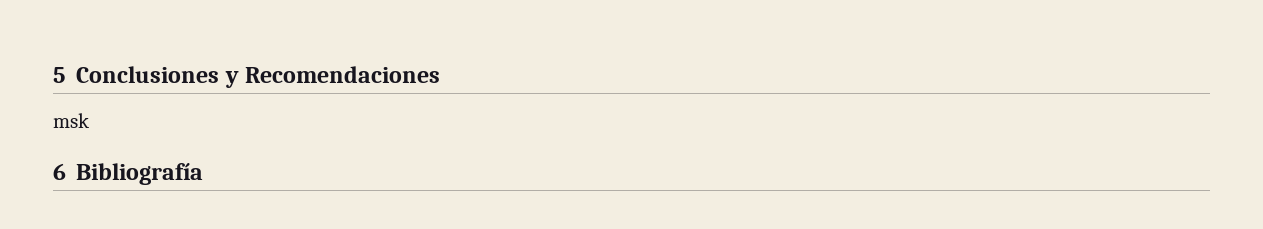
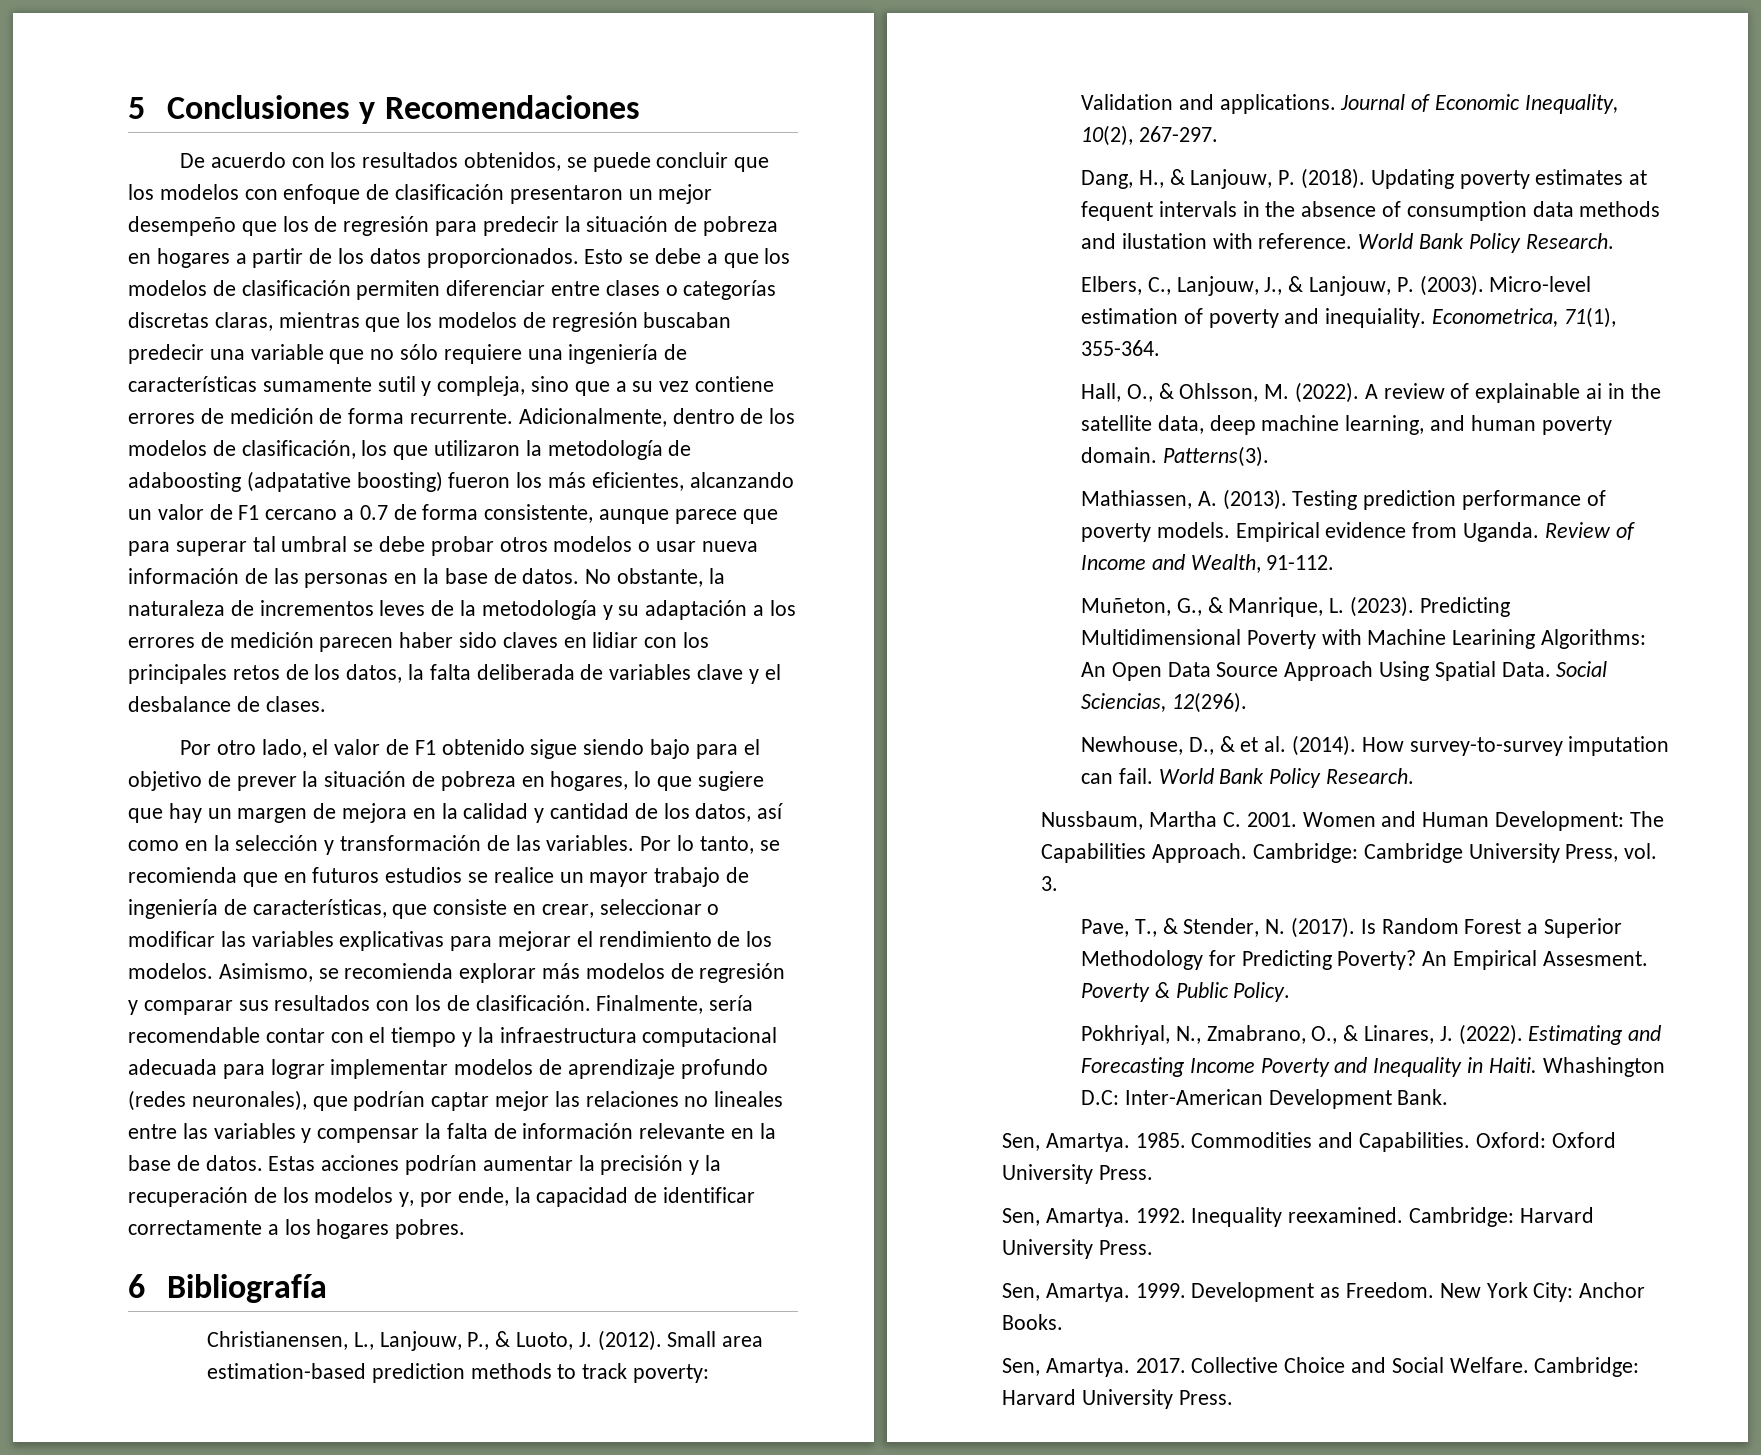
[53,113,90,128] [53,163,204,185] msk // 6 Bibliografía -> [179,152,770,172] [128,184,713,204] [128,216,779,236] [128,248,791,268] [128,280,777,300] [128,312,732,332] [128,344,688,364] [128,376,775,396] [128,408,796,427] [128,440,692,460] [128,471,794,492] [128,504,778,524] [128,536,758,556] [128,568,725,588] [128,600,796,620] [128,632,710,652] [128,664,781,684] [128,696,326,712] [179,739,760,759] [128,771,764,791] [128,803,784,823] [128,835,780,855] [128,867,750,887] [128,899,720,919] [128,931,773,951] [128,963,786,983] [128,995,754,1015] [128,1027,778,1047] [128,1059,768,1079] [128,1090,784,1111] [128,1123,776,1143] [128,1155,722,1175] [128,1187,756,1207] [128,1219,466,1239] [128,1274,328,1303] [206,1330,764,1351] [206,1363,709,1383] [1080,94,1618,114] [1080,125,1218,146] [1080,168,1648,189] [1080,201,1661,221] [1080,233,1614,253] [1080,275,1592,296] [1080,307,1616,328] [1080,340,1160,356] [1080,382,1661,403] [1080,415,1612,435] [1080,446,1269,467] [1080,489,1606,510] [1080,522,1635,542] [1080,554,1335,573] [1080,596,1510,617] [1080,629,1646,649] [1080,661,1608,681] [1080,692,1247,713] [1080,735,1670,756] [1080,768,1414,788] [1041,811,1664,831] [1041,843,1658,863] [1041,876,1059,891] [1080,917,1622,938] [1080,950,1648,970] [1080,982,1291,1002] [1080,1024,1662,1045] [1080,1057,1665,1077] [1080,1089,1449,1109] [1002,1132,1616,1152] [1002,1164,1153,1184] [1002,1207,1594,1227] [1002,1239,1153,1259] [1002,1282,1646,1302] [1002,1314,1063,1330] [1002,1357,1640,1377] [1002,1389,1233,1409] De acuerdo con los resultados obtenidos, se puede concluir que los modelos con enfoque de clasificación presentaron un mejor desempeño que los de regresión para predecir la situación de pobreza en hogares a partir de los datos proporcionados. Esto se debe a que los modelos de clasificación permiten diferenciar entre clases o categorías discretas claras, mientras que los modelos de regresión buscaban predecir una variable que no sólo requiere una ingeniería de características sumamente sutil y compleja, sino que a su vez contiene errores de medición de forma recurrente. Adicionalmente, dentro de los modelos de clasificación, los que utilizaron la metodología de adaboosting (adpatative boosting) fueron los más eficientes, alcanzando un valor de F1 cercano a 0.7 de forma consistente, aunque parece que para superar tal umbral se debe probar otros modelos o usar nueva información de las personas en la base de datos. No obstante, la naturaleza de incrementos leves de la metodología y su adaptación a los errores de medición parecen haber sido claves en lidiar con los principales retos de los datos, la falta deliberada de variables clave y el desbalance de clases. // Por otro lado, el valor de F1 obtenido sigue siendo bajo para el objetivo de prever la situación de pobreza en hogares, lo que sugiere que hay un margen de mejora en la calidad y cantidad de los datos, así como en la selección y transformación de las variables. Por lo tanto, se recomienda que en futuros estudios se realice un mayor trabajo de ingeniería de características, que consiste en crear, seleccionar o modificar las variables explicativas para mejorar el rendimiento de los modelos. Asimismo, se recomienda explorar más modelos de regresión y comparar sus resultados con los de clasificación. Finalmente, sería recomendable contar con el tiempo y la infraestructura computacional adecuada para lograr implementar modelos de aprendizaje profundo (redes neuronales), que podrían captar mejor las relaciones no lineales entre las variables y compensar la falta de información relevante en la base de datos. Estas acciones podrían aumentar la precisión y la recuperación de los modelos y, por ende, la capacidad de identificar correctamente a los hogares pobres. // 6 Bibliografía // Christianensen, L., Lanjouw, P., & Luoto, J. (2012). Small area estimation-based prediction methods to track poverty: Validation and applications. Journal of Economic Inequality, 10(2), 267-297. // Dang, H., & Lanjouw, P. (2018). Updating poverty estimates at fequent intervals in the absence of consumption data methods and ilustation with reference. World Bank Policy Research. // Elbers, C., Lanjouw, J., & Lanjouw, P. (2003). Micro-level estimation of poverty and inequiality. Econometrica, 71(1), 355-364. // Hall, O., & Ohlsson, M. (2022). A review of explainable ai in the satellite data, deep machine learning, and human poverty domain. Patterns(3). // Mathiassen, A. (2013). Testing prediction performance of poverty models. Empirical evidence from Uganda. Review of Income and Wealth, 91-112. // Muñeton, G., & Manrique, L. (2023). Predicting Multidimensional Poverty with Machine Learining Algorithms: An Open Data Source Approach Using Spatial Data. Social Sciencias, 12(296). // Newhouse, D., & et al. (2014). How survey-to-survey imputation can fail. World Bank Policy Research. // Nussbaum, Martha C. 2001. Women and Human Development: The Capabilities Approach. Cambridge: Cambridge University Press, vol. 3. // Pave, T., & Stender, N. (2017). Is Random Forest a Superior Methodology for Predicting Poverty? An Empirical Assesment. Poverty & Public Policy. // Pokhriyal, N., Zmabrano, O., & Linares, J. (2022). Estimating and Forecasting Income Poverty and Inequality in Haiti. Whashington D.C: Inter-American Development Bank. // Sen, Amartya. 1985. Commodities and Capabilities. Oxford: Oxford University Press. // Sen, Amartya. 1992. Inequality reexamined. Cambridge: Harvard University Press. // Sen, Amartya. 1999. Development as Freedom. New York City: Anchor Books. // Sen, Amartya. 2017. Collective Choice and Social Welfare. Cambridge: Harvard University Press.

